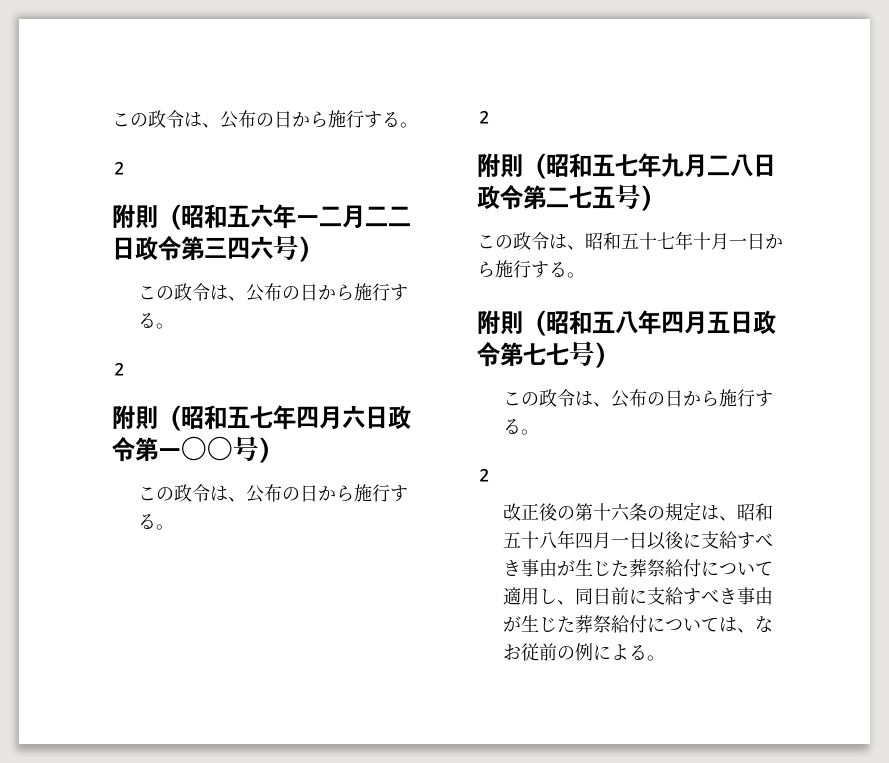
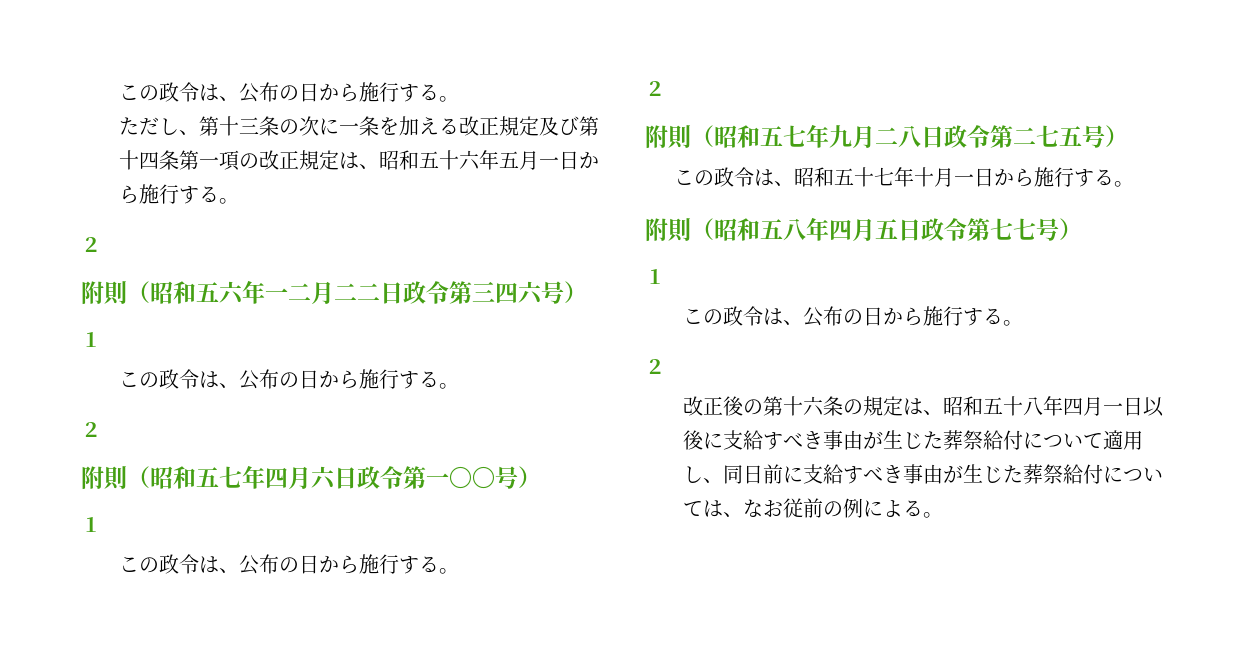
[112,110,418,129] この政令は、公布の日から施行する。 -> [118,82,459,103] [118,116,599,136] [118,150,599,171] [118,184,239,204] この政令は、公布の日から施行する。 // ただし、第十三条の次に一条を加える改正規定及び第十四条第一項の改正規定は、昭和五十六年五月一日から施行する。
(322, 249) none -> [81,332,101,347] // １
(282, 450) none -> [81,517,101,532] // １
(618, 355) none -> [645,269,665,284] // １

